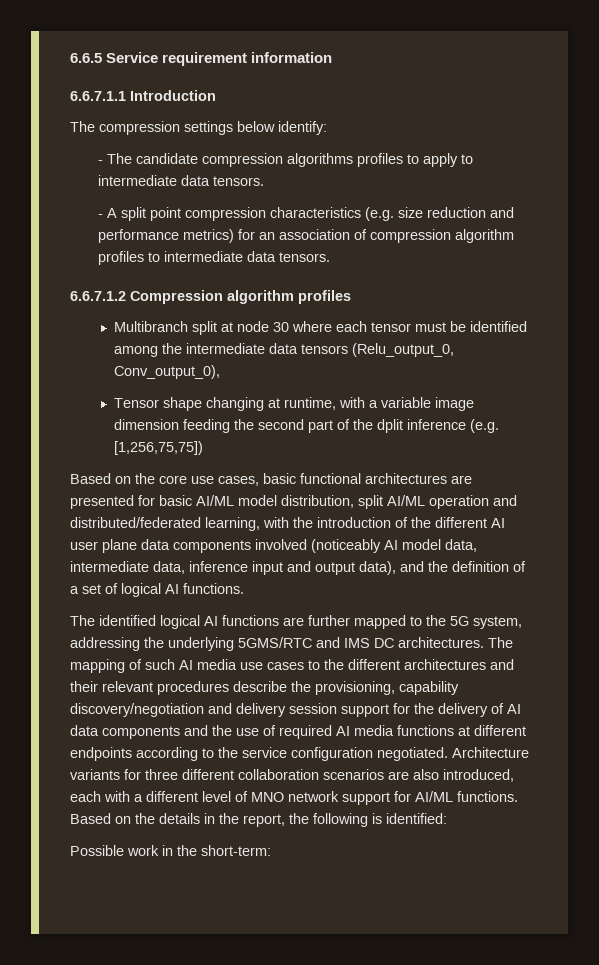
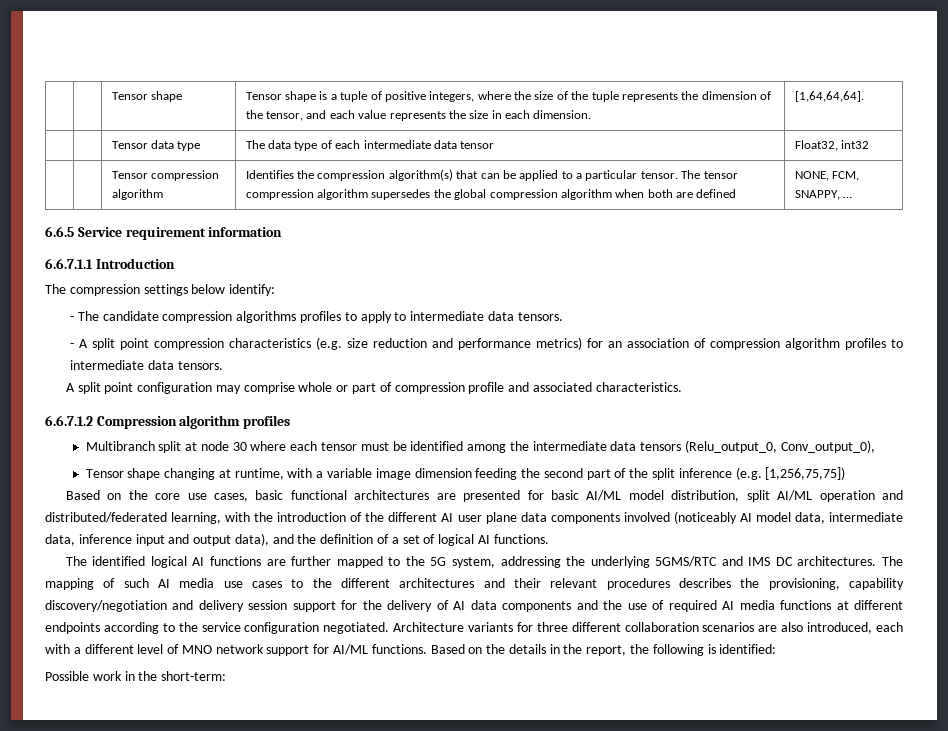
(70, 58) none -> [111,91,183,102] [245,91,772,102] [245,110,592,121] [794,91,864,102] [111,140,201,151] [245,140,495,151] [794,140,870,151] [111,170,220,181] [111,189,163,200] [245,169,738,181] [245,189,737,200] [794,171,860,181] [794,190,853,200] | | Tensor shape | Tensor shape is a tuple of positive integers, where the size of the tuple represents the dimension of the tensor, and each value represents the size in each dimension. | [1,64,64,64]. // | | Tensor data type | The data type of each intermediate data tensor | Float32, int32 // | | Tensor compression algorithm | Identifies the compression algorithm(s) that can be applied to a particular tensor. The tensor compression algorithm supersedes the global compression algorithm when both are defined | NONE, FCM, SNAPPY, … //
(331, 257) none -> [65,382,682,394] // A split point configuration may comprise whole or part of compression profile and associated characteristics.
[377,419,404,433] dplit -> [652,468,676,480] split
[233,681,287,692] describe -> [679,578,731,588] describes

